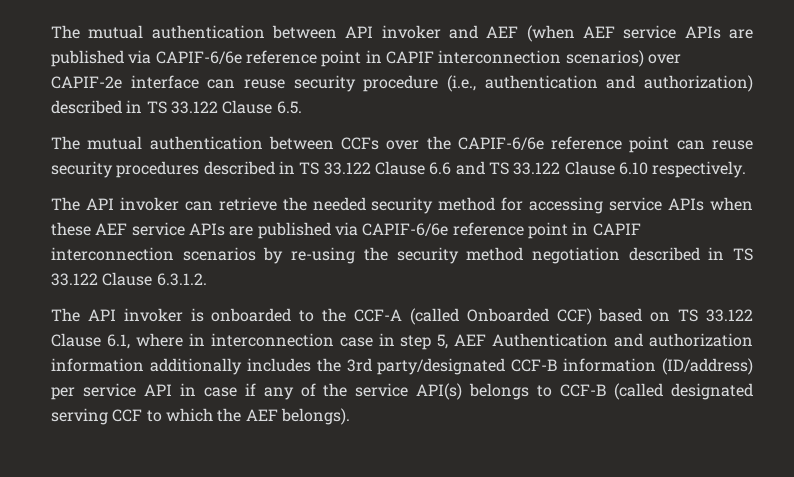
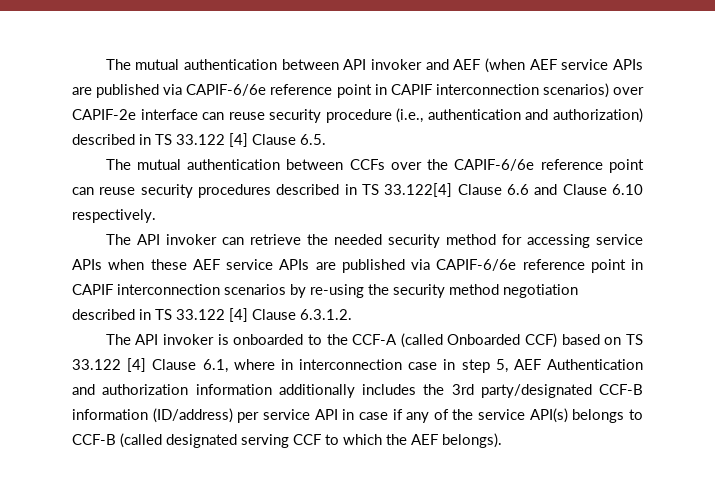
(218, 107) none -> [229,133,248,147] [4]
[323,162,371,175] 33.122 -> [384,183,453,197] 33.122[4]
[488,162,561,175] TS 33.122 -> (558, 189) none
(98, 279) none -> [229,308,248,322] [4]
(753, 315) none -> [127,358,147,372] [4]

